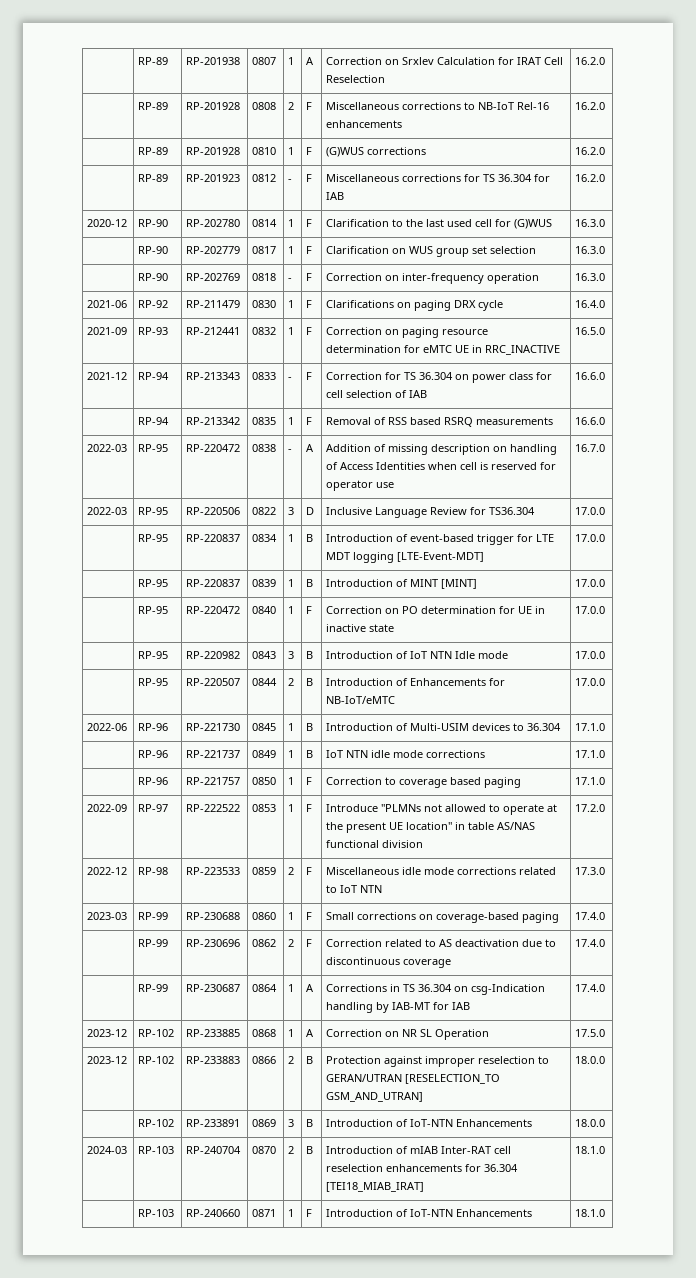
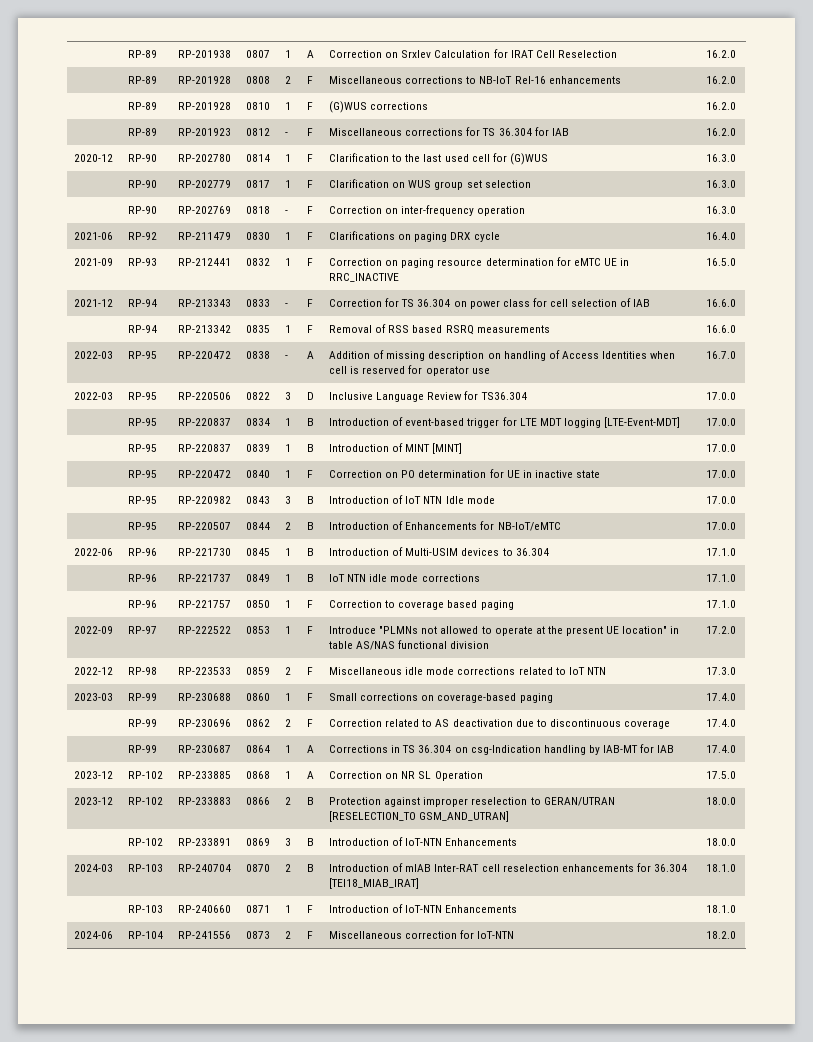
(606, 1213) none -> [74,931,114,939] [128,931,164,939] [178,931,232,939] [246,931,271,939] [285,931,292,939] [307,931,314,939] [329,930,515,939] [706,931,737,939] // 2024-06 | RP-104 | RP-241556 | 0873 | 2 | F | Miscellaneous correction for IoT-NTN | 18.2.0

